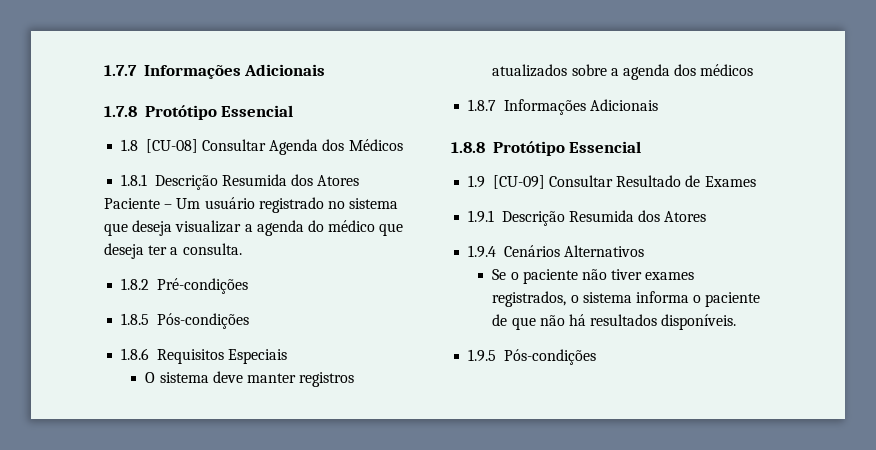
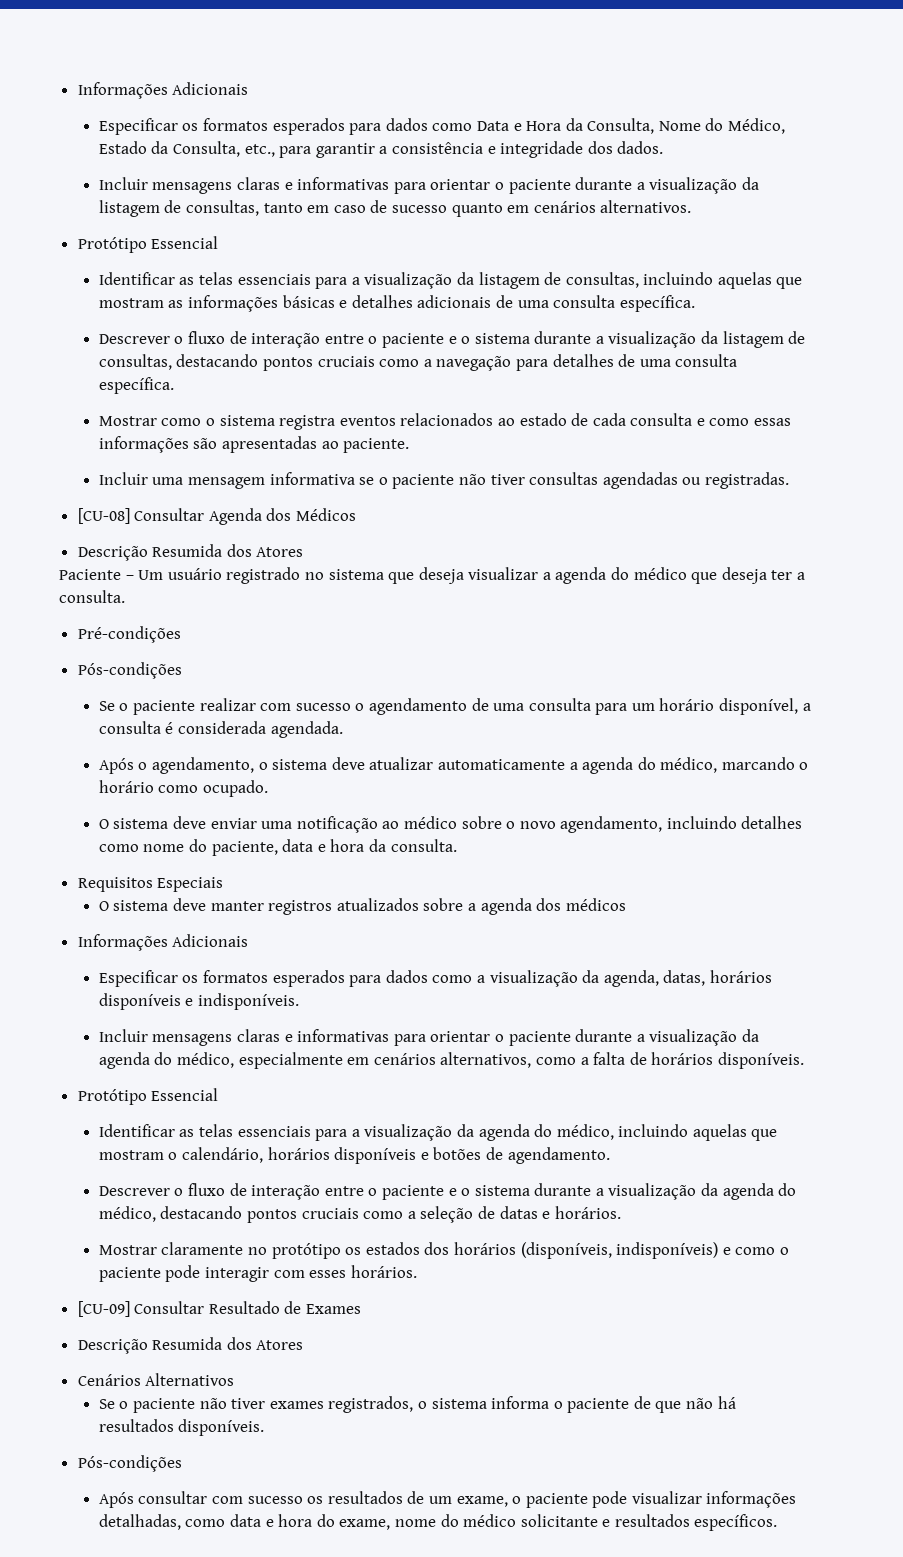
[104,64,326,79] [104,105,294,120] [121,139,139,151] 1.7.7 Informações Adicionais // 1.7.8 Protótipo Essencial // 1.8 -> [77,82,249,99] [98,118,786,135] [98,141,664,158] [98,177,759,194] [98,200,692,217] [77,236,219,253] [98,272,803,289] [98,295,695,312] [98,331,806,348] [98,354,738,371] [98,377,174,394] [98,413,792,430] [98,436,410,453] [98,472,789,489] Informações Adicionais // Especificar os formatos esperados para dados como Data e Hora da Consulta, Nome do Médico, Estado da Consulta, etc., para garantir a consistência e integridade dos dados. // Incluir mensagens claras e informativas para orientar o paciente durante a visualização da listagem de consultas, tanto em caso de sucesso quanto em cenários alternativos. // Protótipo Essencial // Identificar as telas essenciais para a visualização da listagem de consultas, incluindo aquelas que mostram as informações básicas e detalhes adicionais de uma consulta específica. // Descrever o fluxo de interação entre o paciente e o sistema durante a visualização da listagem de consultas, destacando pontos cruciais como a navegação para detalhes de uma consulta específica. // Mostrar como o sistema registra eventos relacionados ao estado de cada consulta e como essas informações são apresentadas ao paciente. // Incluir uma mensagem informativa se o paciente não tiver consultas agendadas ou registradas. //
[121,174,148,186] 1.8.1 -> (357, 514) none
[121,278,150,290] 1.8.2 -> (125, 596) none
[121,313,249,329] [121,348,150,360] 1.8.5 Pós-condições // 1.8.6 -> [77,662,182,679] [98,698,811,715] [98,721,343,738] [98,757,809,774] [98,780,268,797] [98,816,803,833] [98,839,457,856] Pós-condições // Se o paciente realizar com sucesso o agendamento de uma consulta para um horário disponível, a consulta é considerada agendada. // Após o agendamento, o sistema deve atualizar automaticamente a agenda do médico, marcando o horário como ocupado. // O sistema deve enviar uma notificação ao médico sobre o novo agendamento, incluindo detalhes como nome do paciente, data e hora da consulta. //
[468,99,658,115] [451,141,642,156] [468,175,486,188] 1.8.7 Informações Adicionais // 1.8.8 Protótipo Essencial // 1.9 -> [77,934,249,951] [98,970,772,987] [98,993,299,1010] [98,1029,759,1046] [98,1052,804,1069] [77,1088,219,1105] [98,1124,778,1141] [98,1147,610,1164] [98,1183,797,1200] [98,1206,621,1223] [98,1242,789,1259] [98,1265,417,1282] Informações Adicionais // Especificar os formatos esperados para dados como a visualização da agenda, datas, horários disponíveis e indisponíveis. // Incluir mensagens claras e informativas para orientar o paciente durante a visualização da agenda do médico, especialmente em cenários alternativos, como a falta de horários disponíveis. // Protótipo Essencial // Identificar as telas essenciais para a visualização da agenda do médico, incluindo aquelas que mostram o calendário, horários disponíveis e botões de agendamento. // Descrever o fluxo de interação entre o paciente e o sistema durante a visualização da agenda do médico, destacando pontos cruciais como a seleção de datas e horários. // Mostrar claramente no protótipo os estados dos horários (disponíveis, indisponíveis) e como o paciente pode interagir com esses horários. //
[468,210,707,226] [468,245,497,258] 1.9.1 Descrição Resumida dos Atores // 1.9.4 -> [77,1337,304,1354] Descrição Resumida dos Atores //
[468,349,596,365] 1.9.5 Pós-condições -> [77,1455,182,1472] [98,1491,797,1508] [98,1514,778,1531] Pós-condições // Após consultar com sucesso os resultados de um exame, o paciente pode visualizar informações detalhadas, como data e hora do exame, nome do médico solicitante e resultados específicos.

